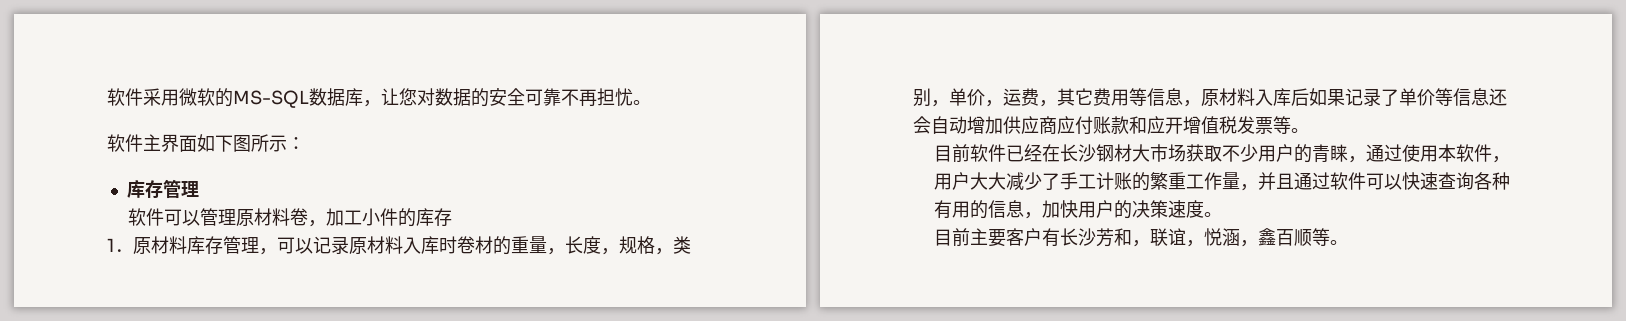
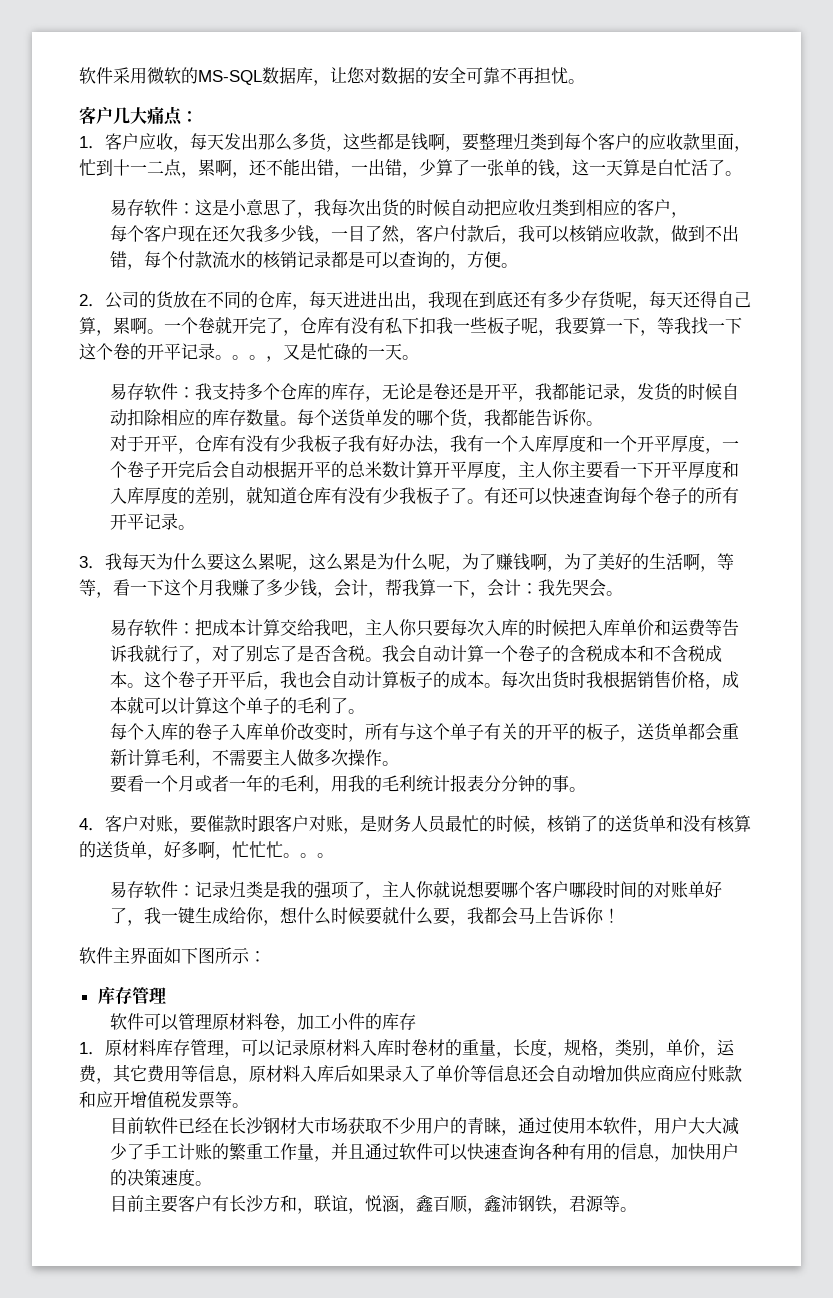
(651, 102) none -> [79,106,198,126] [79,133,751,152] [79,159,742,178] [109,199,688,218] [109,225,739,244] [109,251,518,270] [79,291,751,310] [79,316,742,336] [79,343,419,362] [109,383,739,402] [109,409,603,428] [109,435,739,454] [109,461,739,480] [109,486,739,506] [109,513,195,530] [79,553,734,572] [79,579,623,598] [109,619,739,638] [109,644,722,664] [109,671,739,690] [109,696,365,715] [109,723,739,742] [109,749,399,768] [109,774,586,794] [79,815,751,834] [79,841,334,860] [109,880,722,900] [109,906,620,926] // 客户几大痛点： // 1．客户应收，每天发出那么多货，这些都是钱啊，要整理归类到每个客户的应收款里面，忙到十一二点，累啊，还不能出错，一出错，少算了一张单的钱，这一天算是白忙活了。 // 易存软件：这是小意思了，我每次出货的时候自动把应收归类到相应的客户， // 每个客户现在还欠我多少钱，一目了然，客户付款后，我可以核销应收款，做到不出错，每个付款流水的核销记录都是可以查询的，方便。 // 2．公司的货放在不同的仓库，每天进进出出，我现在到底还有多少存货呢，每天还得自己算，累啊。一个卷就开完了，仓库有没有私下扣我一些板子呢，我要算一下，等我找一下这个卷的开平记录。。。，又是忙碌的一天。 // 易存软件：我支持多个仓库的库存，无论是卷还是开平，我都能记录，发货的时候自动扣除相应的库存数量。每个送货单发的哪个货，我都能告诉你。 // 对于开平，仓库有没有少我板子我有好办法，我有一个入库厚度和一个开平厚度，一个卷子开完后会自动根据开平的总米数计算开平厚度，主人你主要看一下开平厚度和入库厚度的差别，就知道仓库有没有少我板子了。有还可以快速查询每个卷子的所有开平记录。 // 3．我每天为什么要这么累呢，这么累是为什么呢，为了赚钱啊，为了美好的生活啊，等等，看一下这个月我赚了多少钱，会计，帮我算一下，会计：我先哭会。 // 易存软件：把成本计算交给我吧，主人你只要每次入库的时候把入库单价和运费等告诉我就行了，对了别忘了是否含税。我会自动计算一个卷子的含税成本和不含税成本。这个卷子开平后，我也会自动计算板子的成本。每次出货时我根据销售价格，成本就可以计算这个单子的毛利了。 // 每个入库的卷子入库单价改变时，所有与这个单子有关的开平的板子，送货单都会重新计算毛利，不需要主人做多次操作。 // 要看一个月或者一年的毛利，用我的毛利统计报表分分钟的事。 // 4．客户对账，要催款时跟客户对账，是财务人员最忙的时候，核销了的送货单和没有核算的送货单，好多啊，忙忙忙。。。 // 易存软件：记录归类是我的强项了，主人你就说想要哪个客户哪段时间的对账单好了，我一键生成给你，想什么时候要就什么要，我都会马上告诉你！
[1345,88,1381,106] 记录 -> [385,1065,419,1082] 录入
[1095,228,1114,247] 芳 -> [262,1195,280,1212] 方
(1312, 237) none -> [466,1195,604,1214] ，鑫沛钢铁，君源

